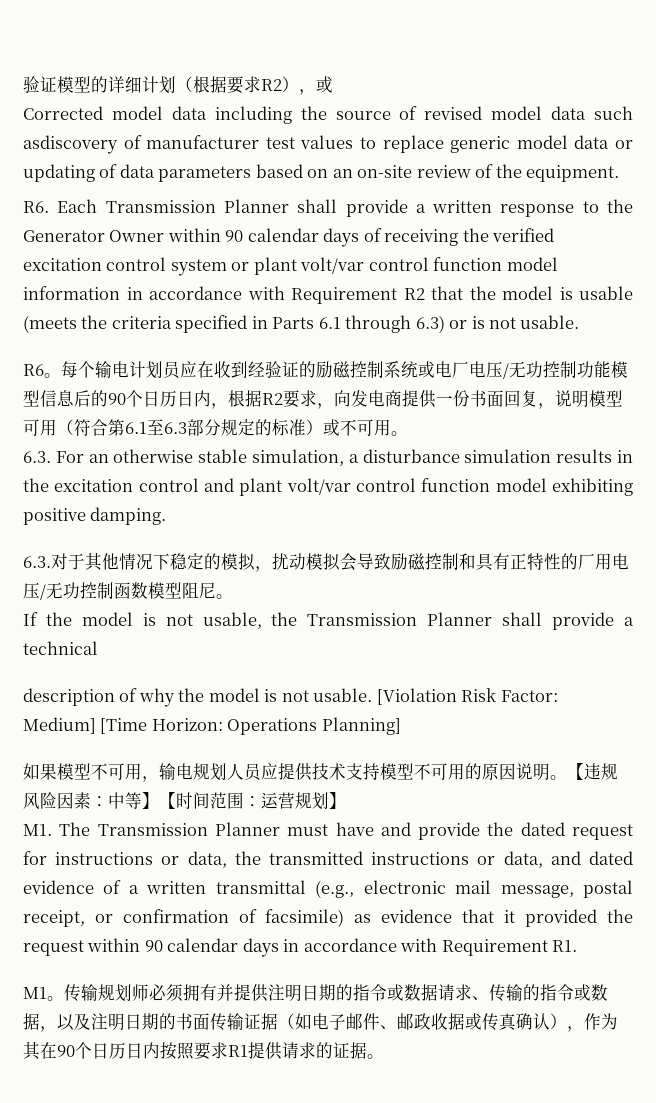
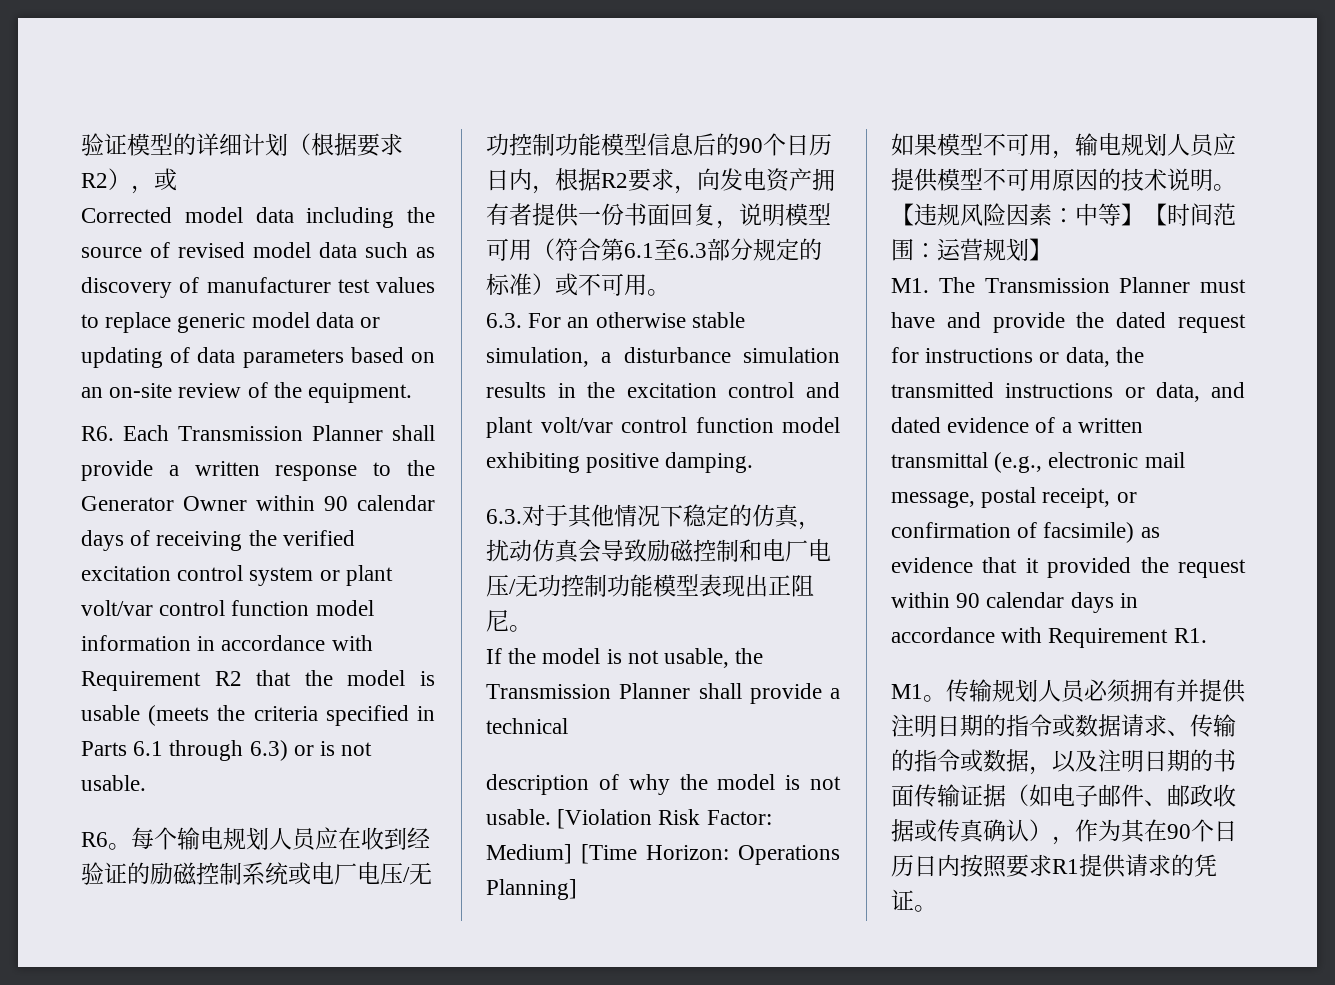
[23,135,118,154] asdiscovery -> [416,247,435,258] [81,277,172,298] as discovery
[129,361,163,379] 计划 -> [223,827,292,850] 规划人
[385,390,402,407] 商 -> [766,168,835,192] [486,203,532,226] 资产拥有者
[221,553,340,572] 模拟，扰动模拟 -> [752,504,821,530] [486,539,579,563] 仿真，扰动仿真
[476,553,629,571] [23,582,182,600] 具有正特性的厂用电压/无功控制函数模型 -> [762,539,831,562] [486,574,791,597] 电厂电压/无功控制功能模型表现出正
[312,763,516,780] 技术支持模型不可用的原因 -> [937,168,1167,191] 模型不可用原因的技术
[132,984,149,1001] 师 -> [1038,680,1086,703] 人员
[333,1042,367,1059] 证据 -> [1194,854,1217,877] [891,889,914,911] 凭证

